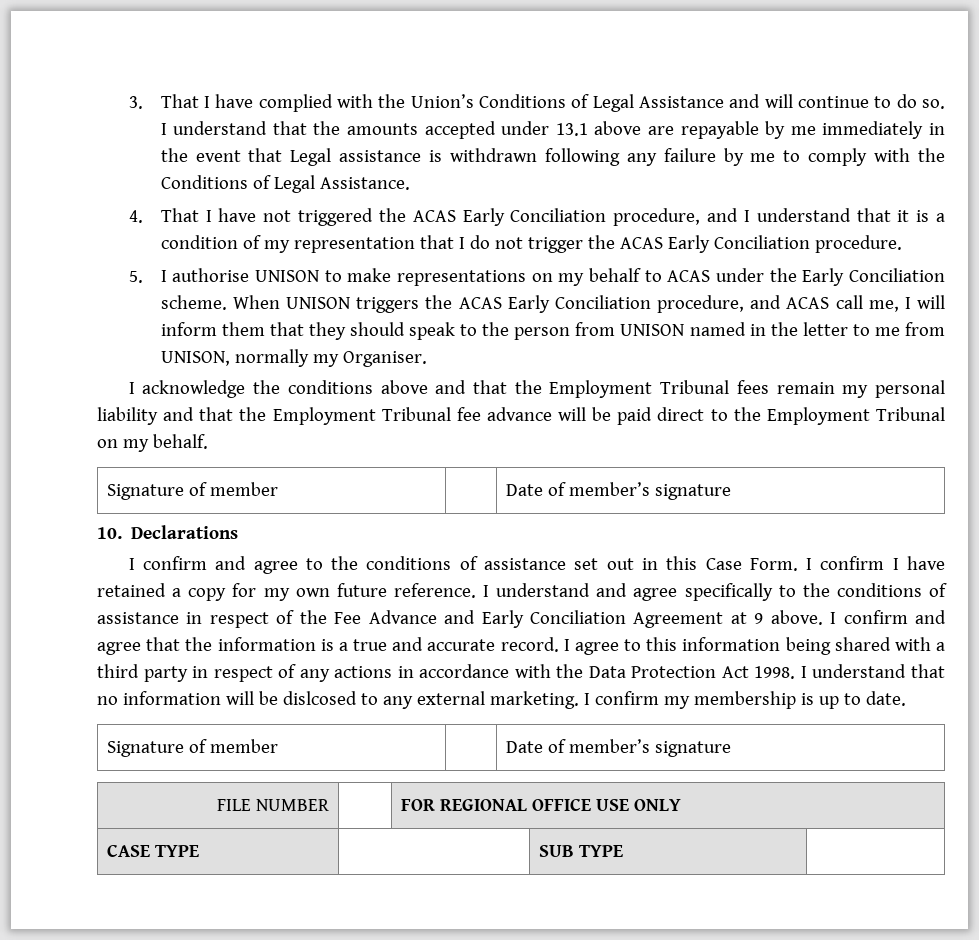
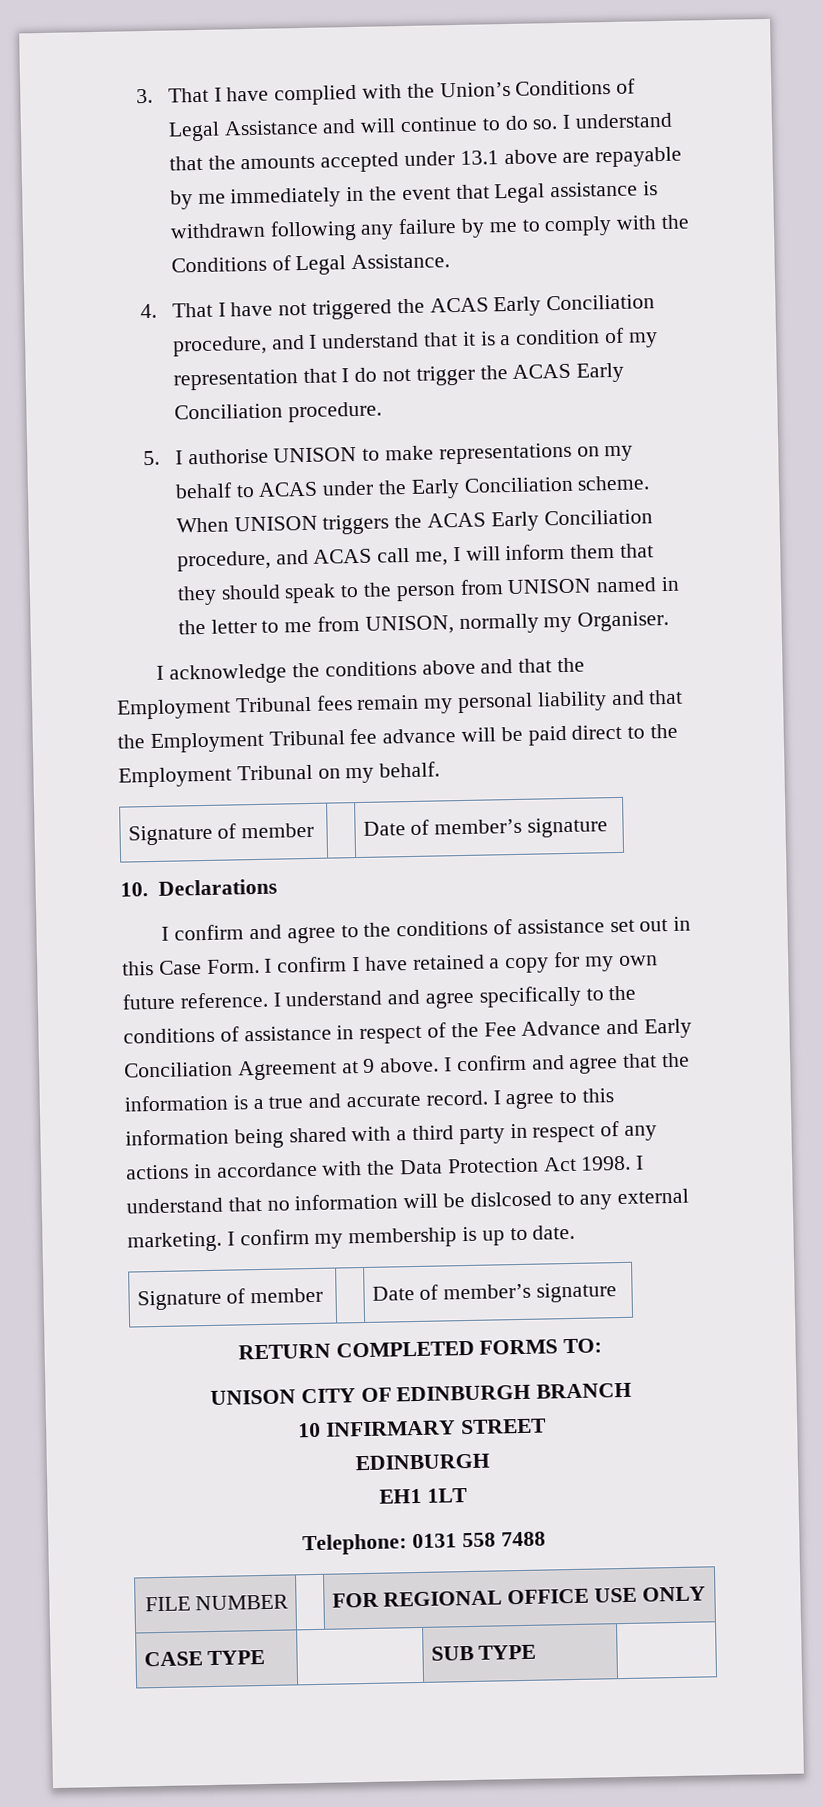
(731, 749) none -> [237,1338,603,1360] [209,1382,633,1406] [298,1418,547,1438] [354,1453,490,1471] [379,1488,468,1504] [302,1531,546,1556] // RETURN COMPLETED FORMS TO: // UNISON CITY OF EDINBURGH BRANCH // 10 INFIRMARY STREET // EDINBURGH // EH1 1LT // Telephone: 0131 558 7488

